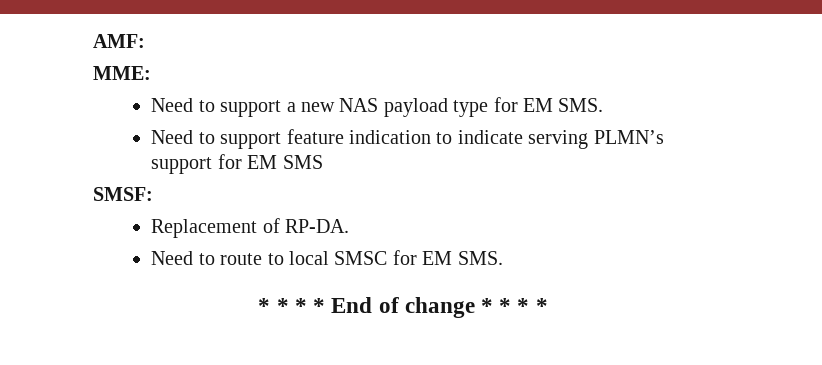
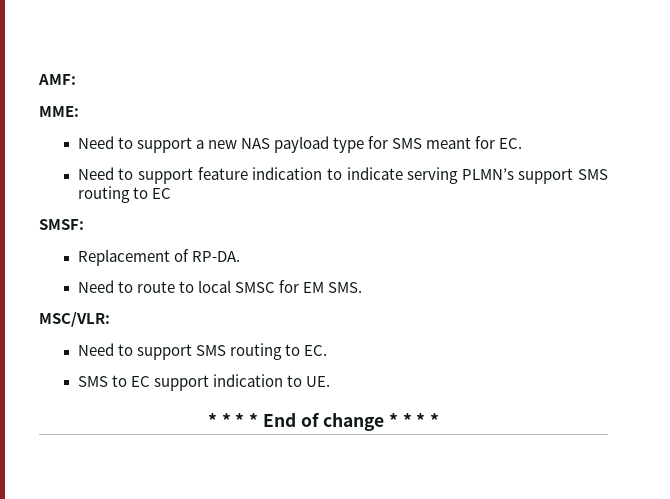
[522,98,604,112] EM SMS. -> [392,136,523,149] SMS meant for EC.
[217,154,323,169] for EM SMS -> [578,169,608,180] [77,186,171,203] SMS routing to EC
(503, 258) none -> [39,312,110,327] [77,343,328,360] [77,374,331,391] // MSC/VLR: // Need to support SMS routing to EC. // SMS to EC support indication to UE.

